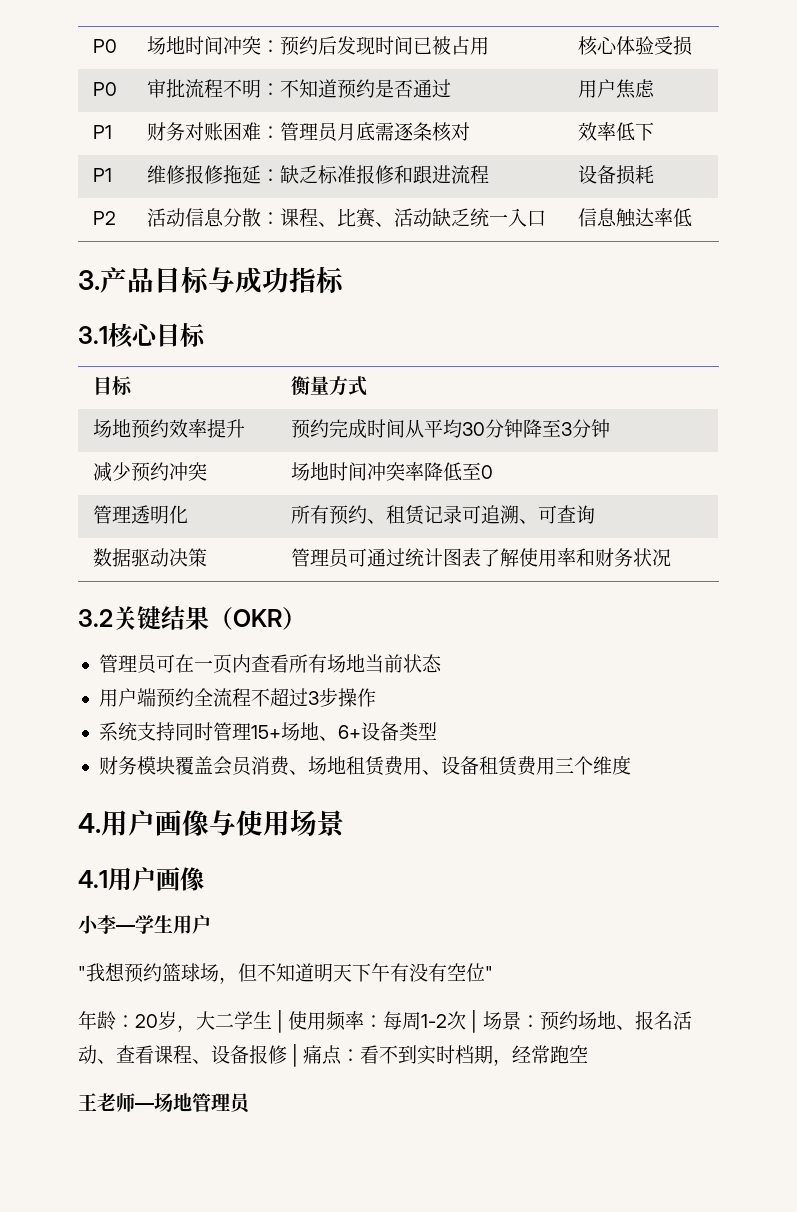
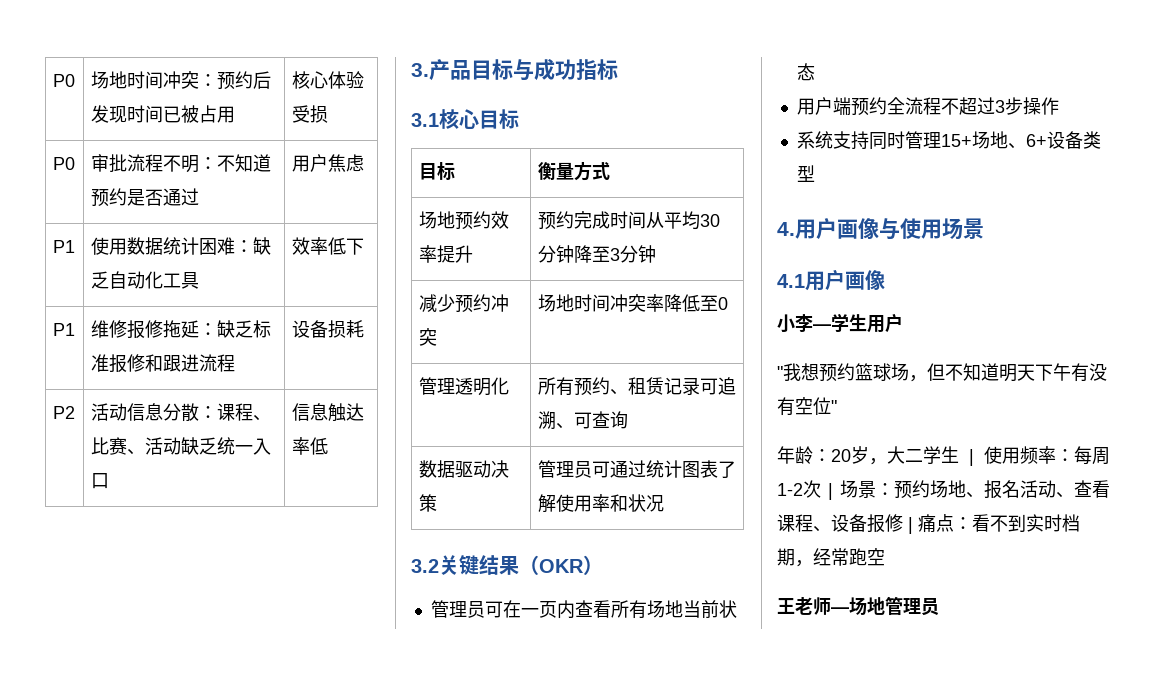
[146,122,470,142] 财务对账困难：管理员月底需逐条核对 -> [90,237,271,255] [90,271,199,289] 使用数据统计困难：缺乏自动化工具
[594,548,633,567] 财务 -> (628, 503) none
[98,756,631,776] // 财务模块覆盖会员消费、场地租赁费用、设备租赁费用三个维度 -> (815, 173) none

